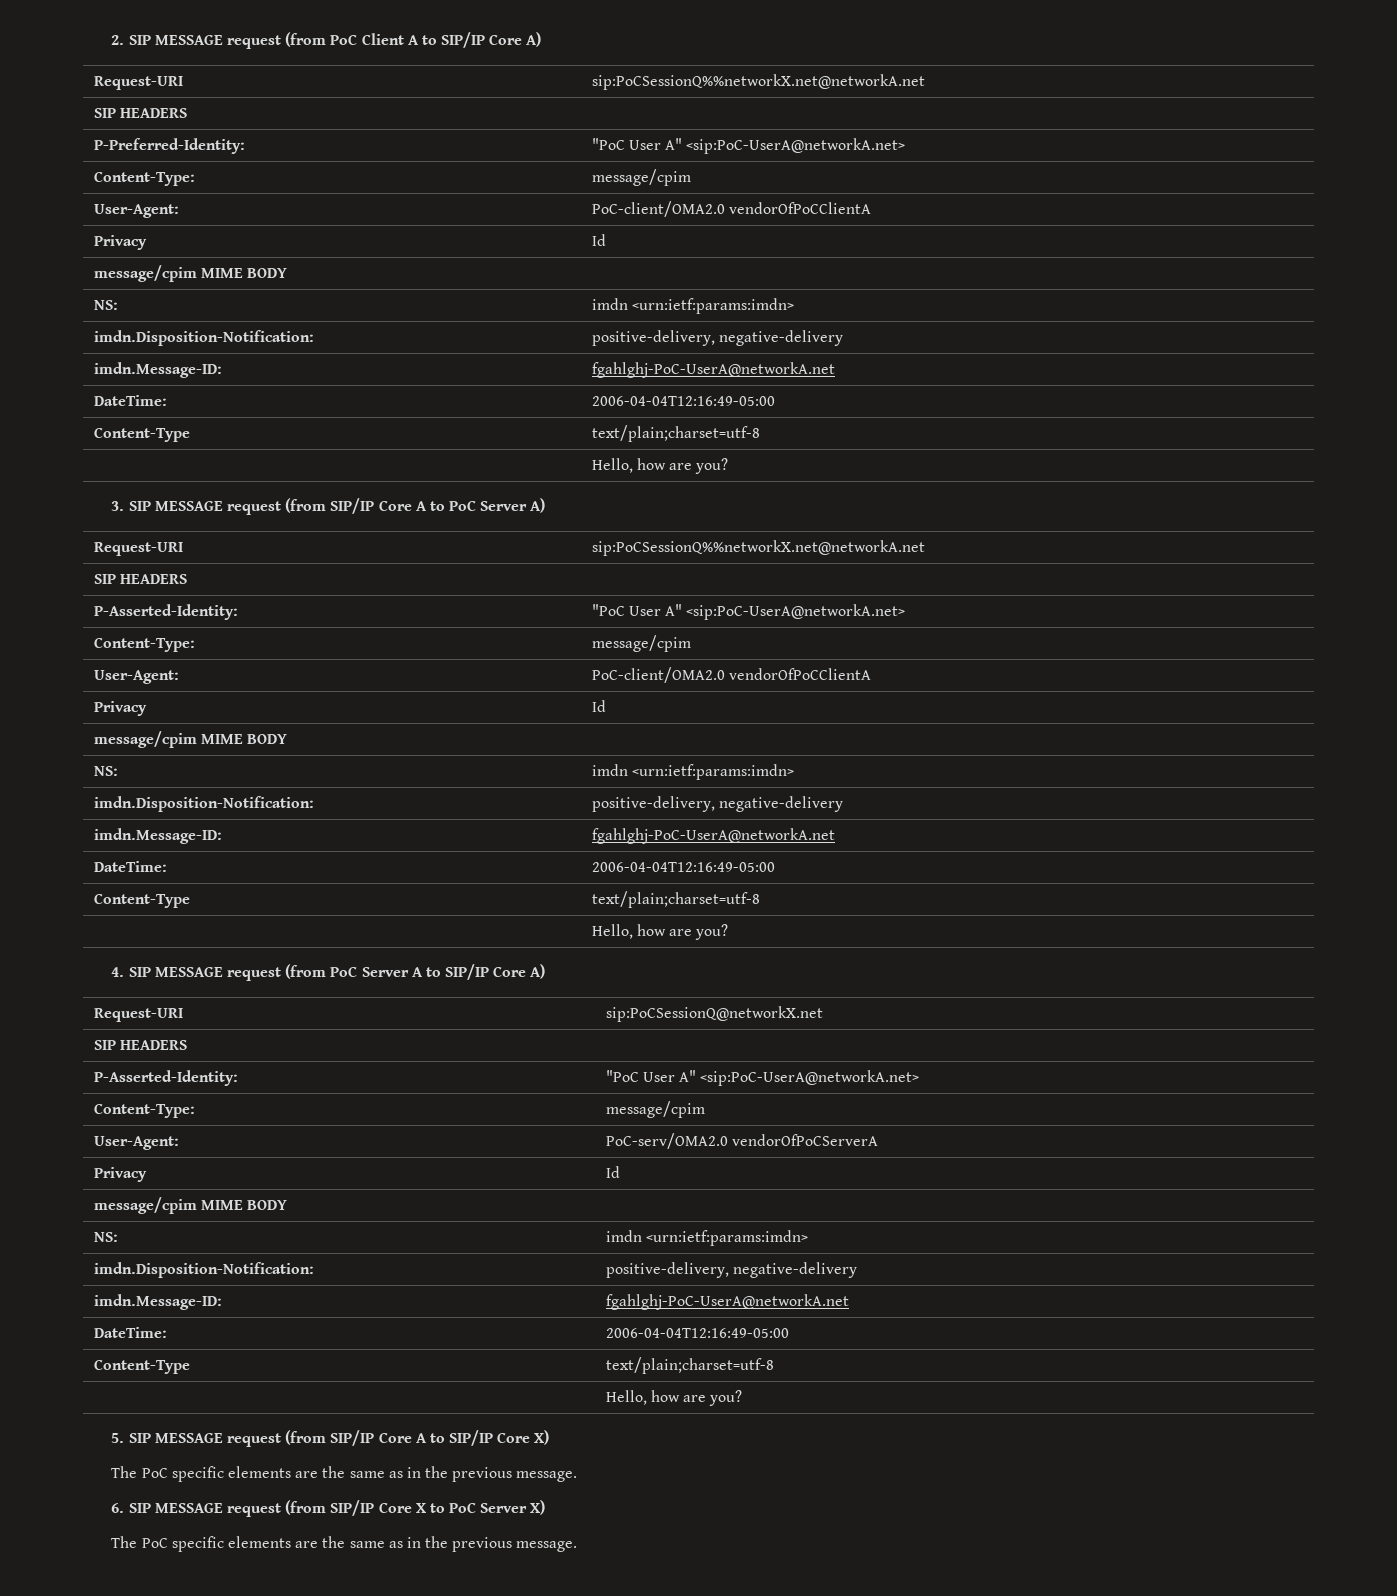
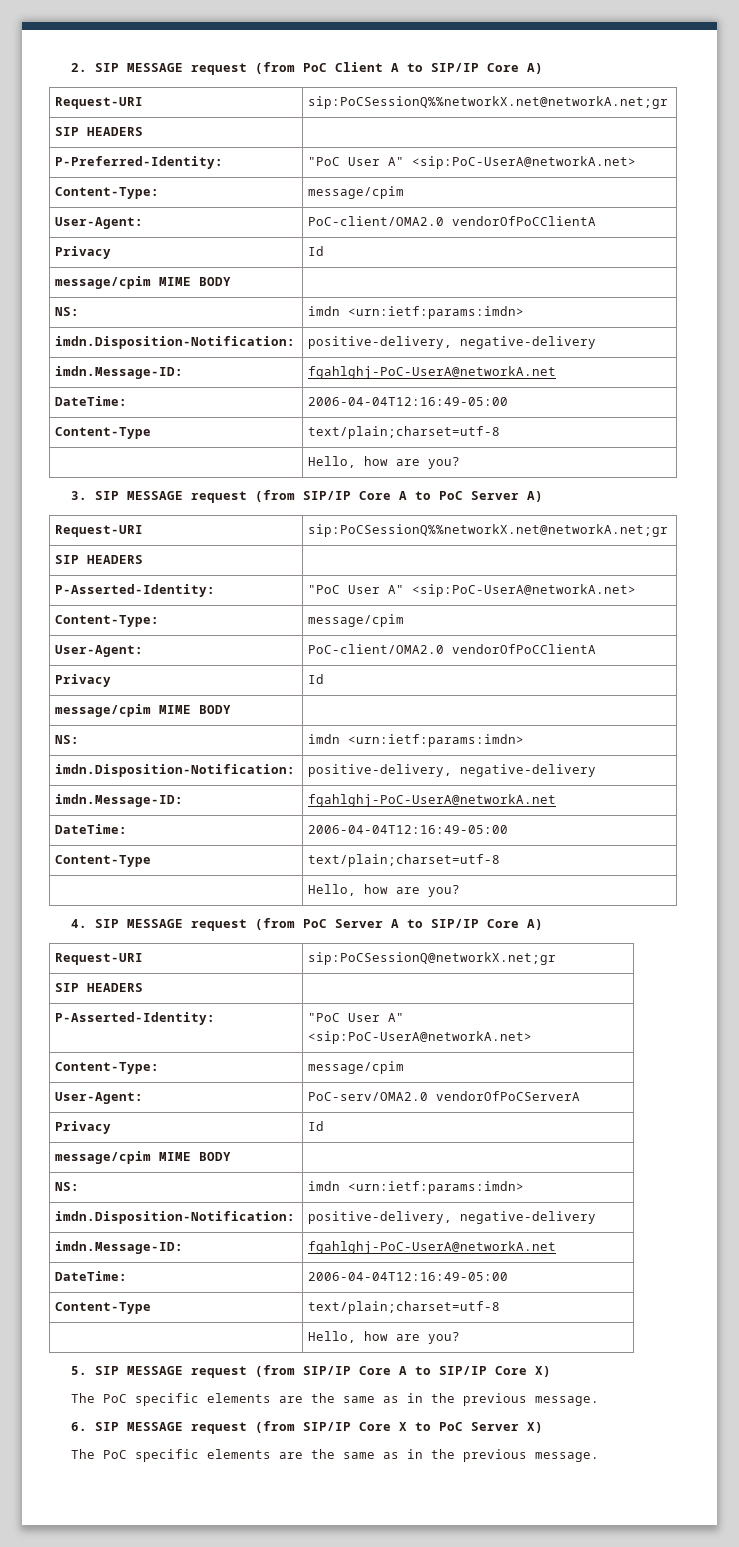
[591,74,925,90] sip:PoCSessionQ%%networkX.net@networkA.net -> [308,96,669,109] sip:PoCSessionQ%%networkX.net@networkA.net;gr
[591,540,925,556] sip:PoCSessionQ%%networkX.net@networkA.net -> [308,524,669,537] sip:PoCSessionQ%%networkX.net@networkA.net;gr
[605,1006,823,1022] sip:PoCSessionQ@networkX.net -> [308,952,557,965] sip:PoCSessionQ@networkX.net;gr

